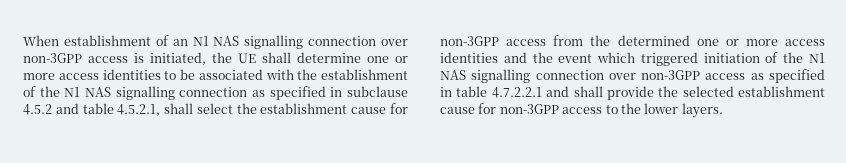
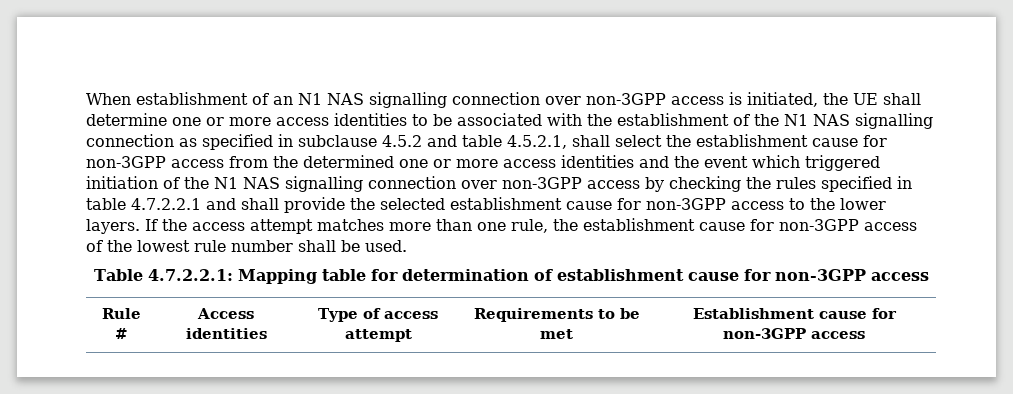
[750,73,764,80] as -> [645,176,816,192] by checking the rules
(723, 110) none -> [145,218,917,234] [86,240,407,252] [93,269,929,284] [102,308,141,319] [115,328,128,339] [197,308,254,319] [185,328,267,339] [318,308,438,322] [344,329,412,342] [473,308,640,322] [540,329,573,339] [692,308,897,319] [723,328,865,339] If the access attempt matches more than one rule, the establishment cause for non-3GPP access of the lowest rule number shall be used. // Table 4.7.2.2.1: Mapping table for determination of establishment cause for non-3GPP access // Rule # | Access identities | Type of access attempt | Requirements to be met | Establishment cause for non-3GPP access

